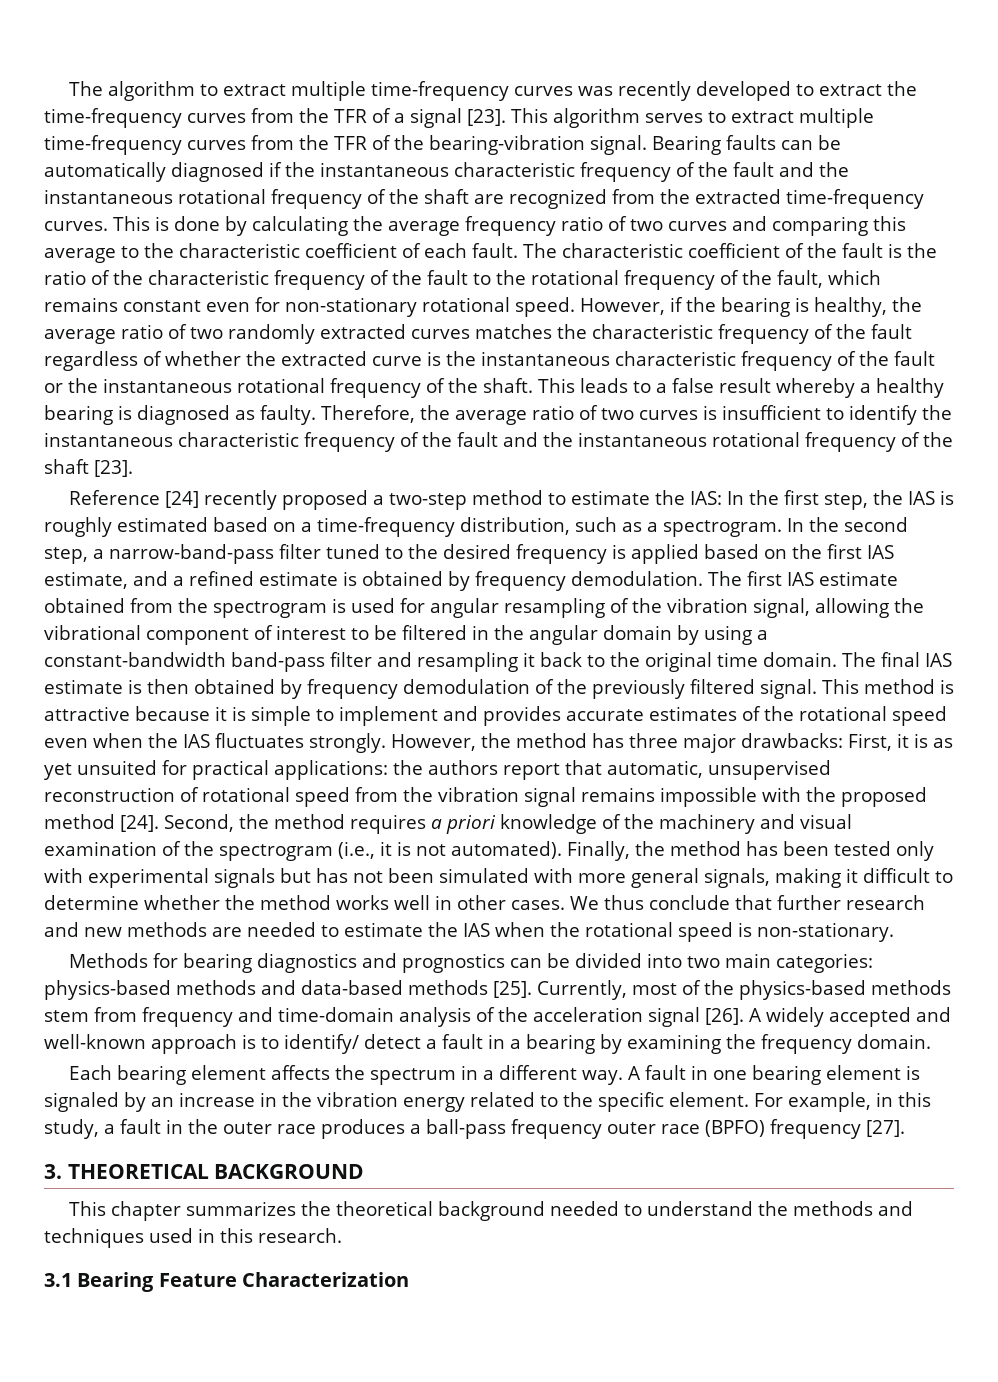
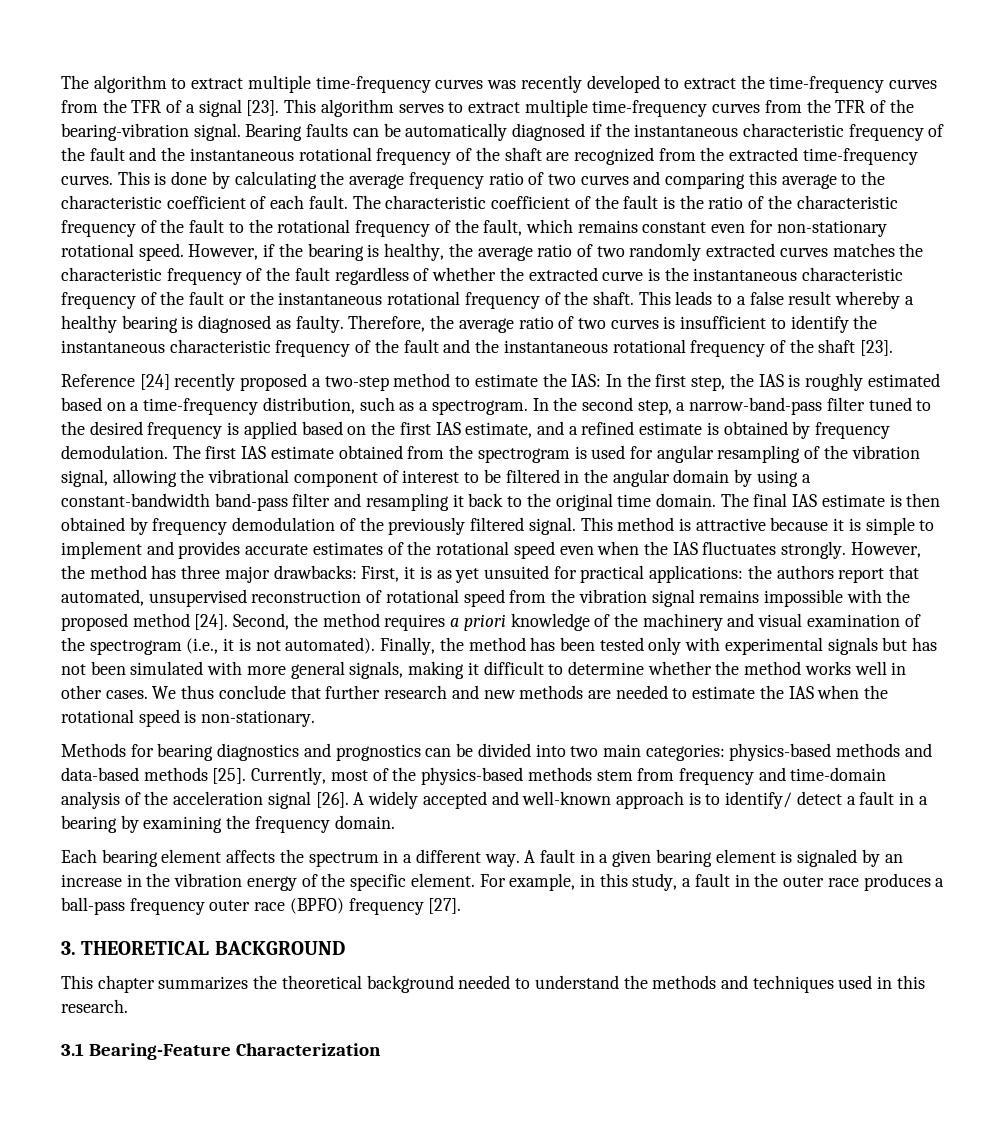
[607,760,703,778] automatic, -> [61,589,144,606] automated,
[712,1070,747,1080] one -> [599,850,652,867] a given
[470,1092,558,1107] related to -> [301,874,318,887] of
[77,1272,237,1292] Bearing Feature -> [88,1043,231,1060] Bearing-Feature

